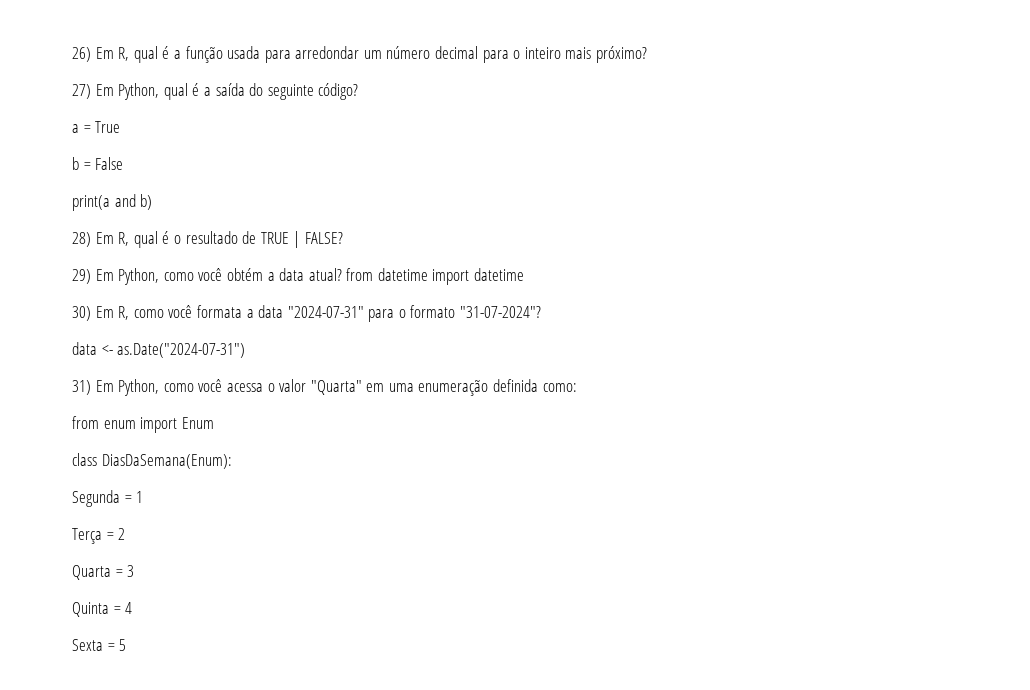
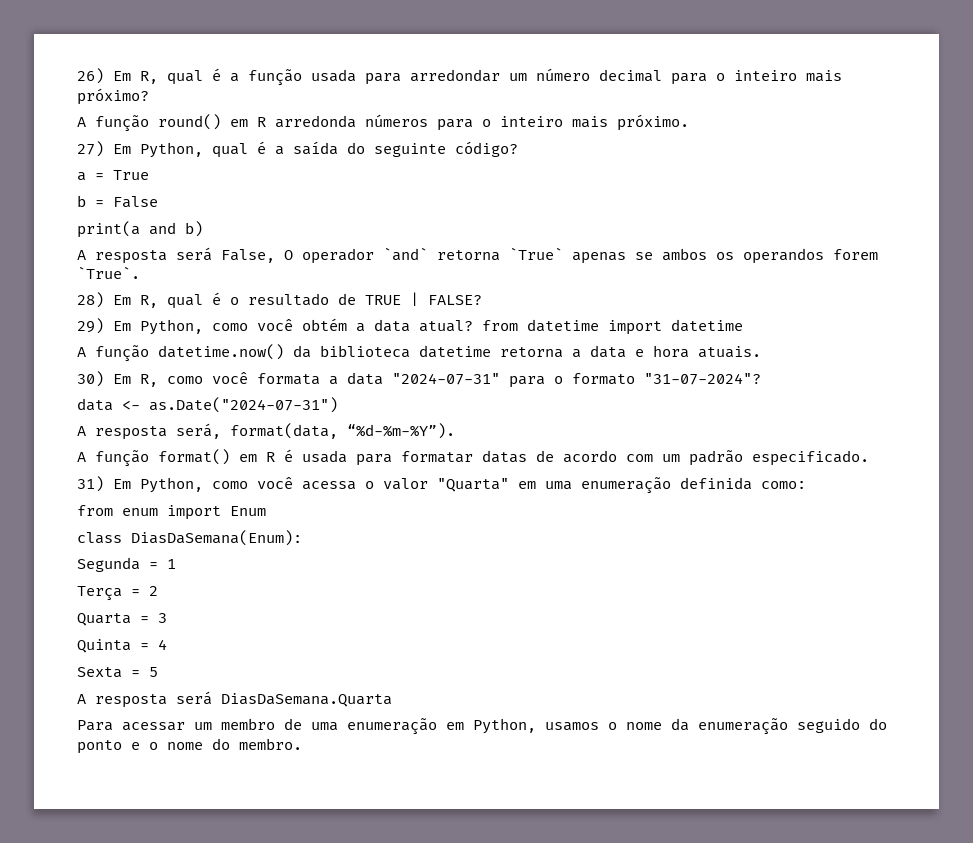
(648, 54) none -> [77,114,689,132] // A função round() em R arredonda números para o inteiro mais próximo.
(153, 202) none -> [77,247,878,264] [77,266,140,279] // A resposta será False, O operador `and` retorna `True` apenas se ambos os operandos forem `True`.
(525, 274) none -> [77,344,761,362] // A função datetime.now() da biblioteca datetime retorna a data e hora atuais.
(246, 350) none -> [77,423,455,440] [77,449,869,467] // A resposta será, format(data, “%d-%m-%Y”). // A função format() em R é usada para formatar datas de acordo com um padrão especificado.
(127, 645) none -> [77,691,392,708] [77,718,887,735] [77,738,302,754] // A resposta será DiasDaSemana.Quarta // Para acessar um membro de uma enumeração em Python, usamos o nome da enumeração seguido do ponto e o nome do membro.

